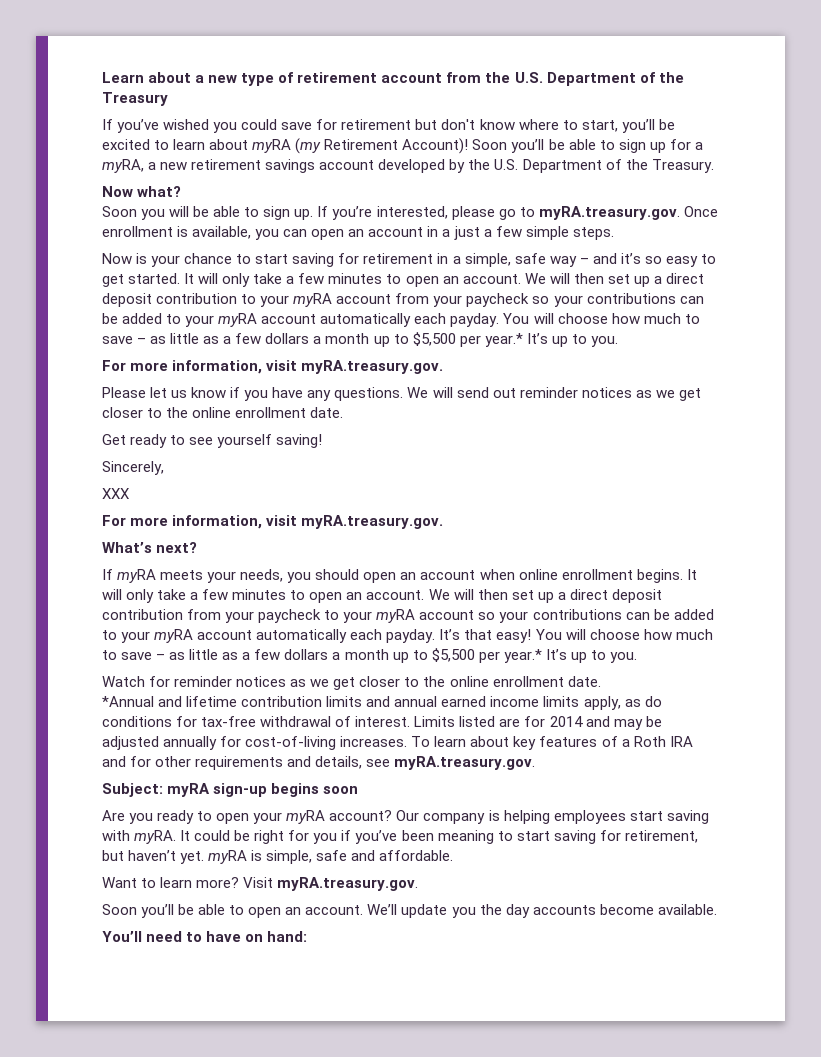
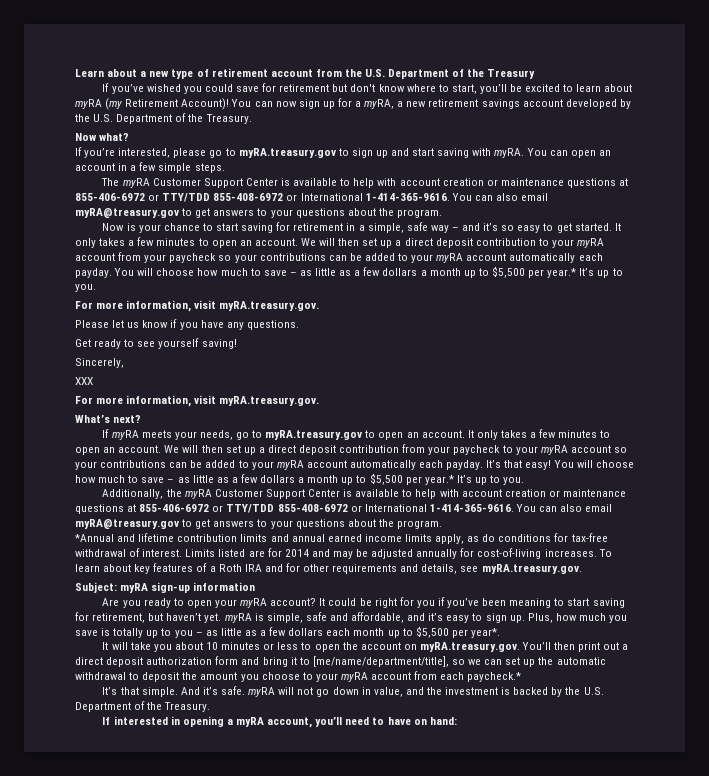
[472,139,615,153] Soon you’ll be able to -> [231,99,297,107] You can now
[102,206,314,220] Soon you will be able to sign up. -> (130, 137) none
[538,206,718,220] [102,226,280,240] myRA.treasury.gov. Once enrollment is available, you -> [238,148,547,158] myRA.treasury.gov to sign up and start saving with myRA. You
[453,226,492,240] just a -> (137, 168) none
(614, 233) none -> [101,178,629,188] [75,193,549,202] [75,208,442,218] // The myRA Customer Support Center is available to help with account creation or maintenance questions at 855-406-6972 or TTY/TDD 855-408-6972 or International 1-414-365-9616. You can also email myRA@treasury.gov to get answers to your questions about the program.
[198,273,283,287] will only take -> [75,238,126,248] only takes
[407,387,701,401] [102,407,344,418] We will send out reminder notices as we get closer to the online enrollment date. -> (299, 325) none
[287,569,697,583] [102,589,187,603] you should open an account when online enrollment begins. It will only take -> [235,430,527,440] go to myRA.treasury.gov to open an account. It only takes
[102,676,601,690] Watch for reminder notices as we get closer to the online enrollment date. -> [102,489,626,499] [75,504,613,514] [75,519,442,529] Additionally, the myRA Customer Support Center is available to help with account creation or maintenance questions at 855-406-6972 or TTY/TDD 855-408-6972 or International 1-414-365-9616. You can also email myRA@treasury.gov to get answers to your questions about the program.
[271,783,359,797] begins soon -> [193,582,256,591] information
[396,810,709,824] [102,830,177,844] Our company is helping employees start saving with myRA. -> (317, 602) none
[379,850,454,861] [102,877,419,891] [102,904,717,918] [102,931,142,942] affordable. // Want to learn more? Visit myRA.treasury.gov. // Soon you’ll be able to open an account. We’ll update you the day accounts become available. // You’ll -> [351,612,628,623] [75,626,500,638] [102,642,629,652] [75,656,606,667] [75,671,522,682] [102,686,604,697] [75,701,211,712] [102,716,343,728] affordable, and it’s easy to sign up. Plus, how much you save is totally up to you – as little as a few dollars each month up to $5,500 per year*. // It will take you about 10 minutes or less to open the account on myRA.treasury.gov. You’ll then print out a direct deposit authorization form and bring it to [me/name/department/title], so we can set up the automatic withdrawal to deposit the amount you choose to your myRA account from each paycheck.* // It’s that simple. And it’s safe. myRA will not go down in value, and the investment is backed by the U.S. Department of the Treasury. // If interested in opening a myRA account, you’ll

